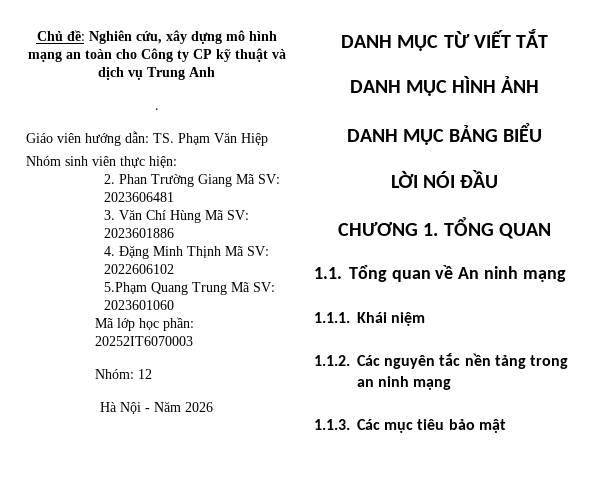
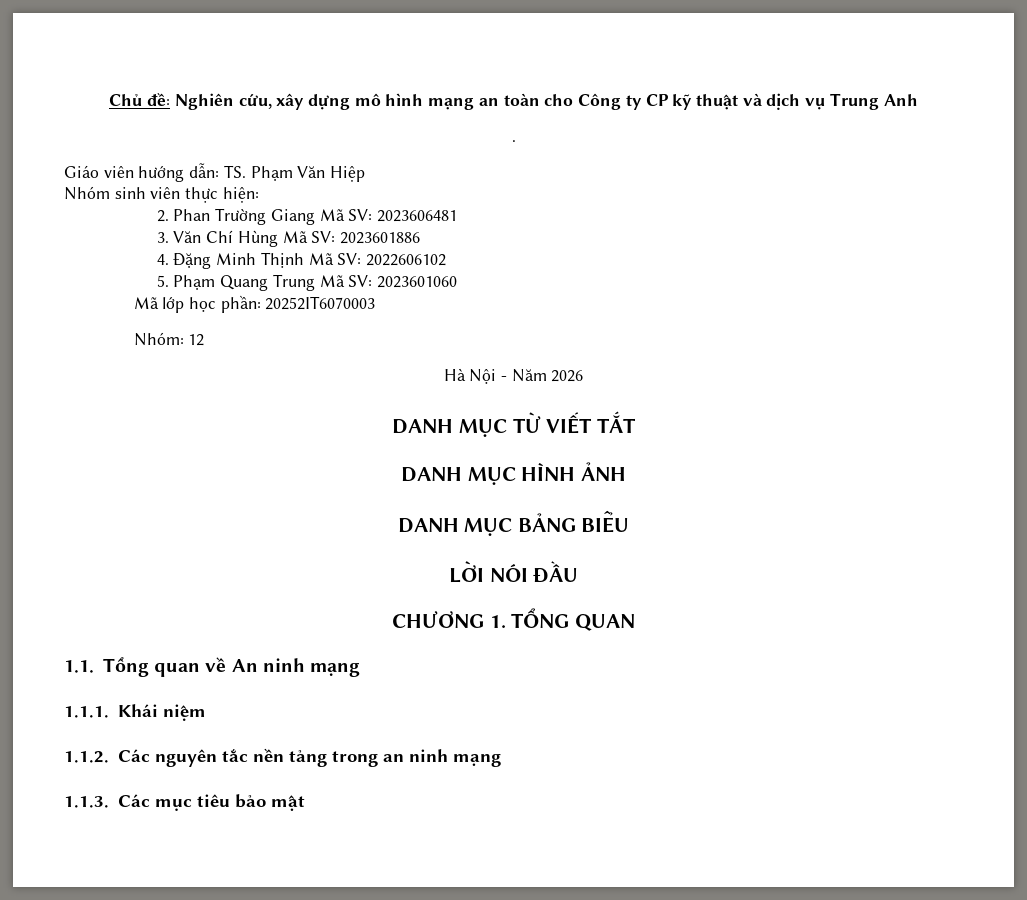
[104,282,148,294] 5.Phạm -> [156,275,216,290] 5. Phạm

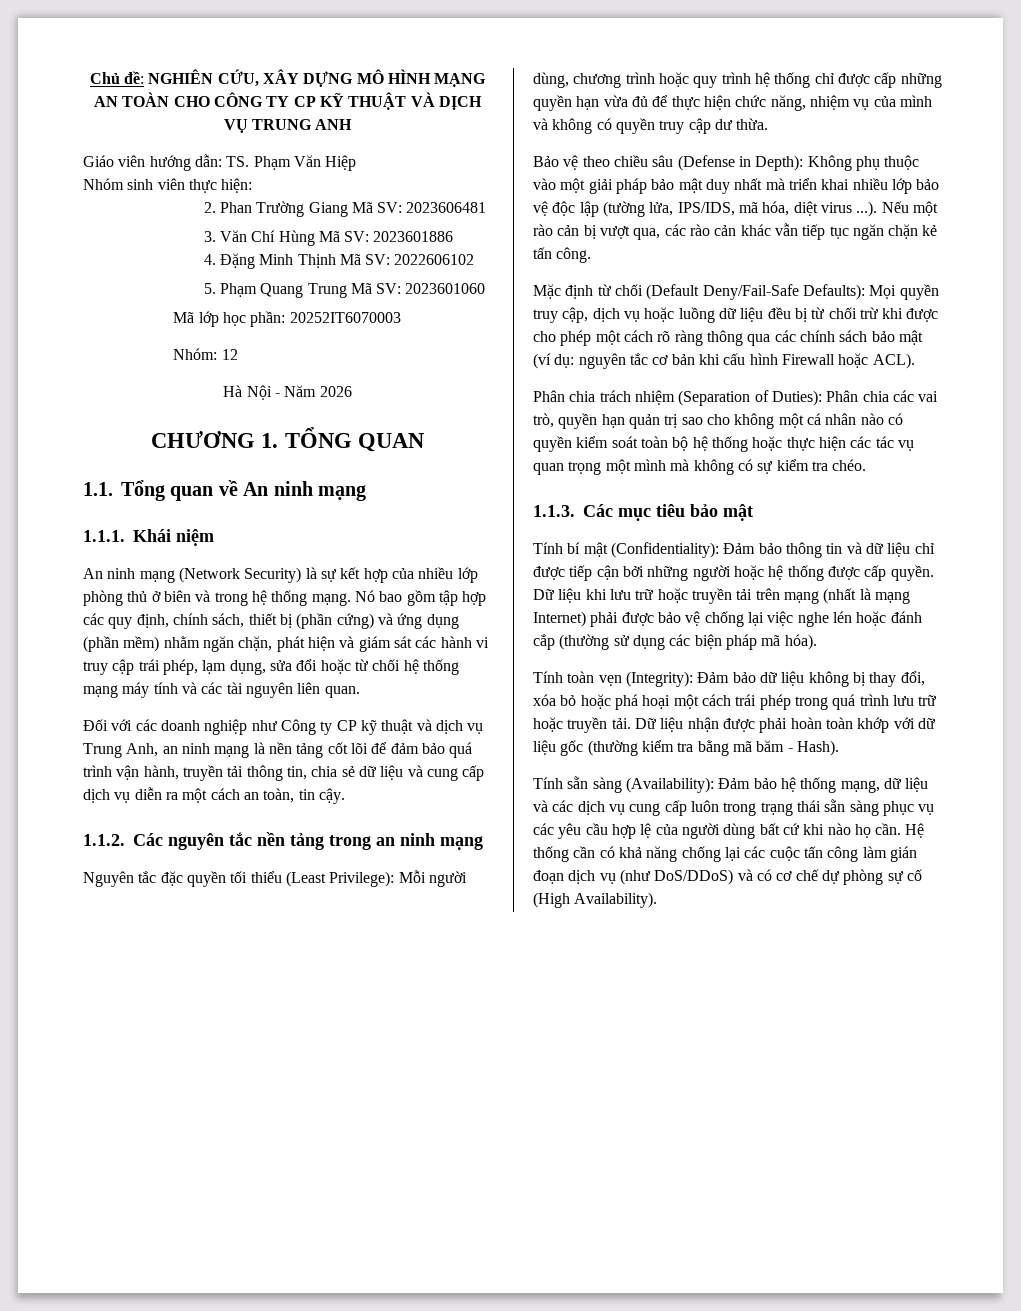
[174,93,918,110] [511,140,516,142] Nghiên cứu, xây dựng mô hình mạng an toàn cho Công ty CP kỹ thuật và dịch vụ Trung Anh // . -> [148,69,487,87] [94,92,482,110] [223,119,353,133] NGHIÊN CỨU, XÂY DỰNG MÔ HÌNH MẠNG AN TOÀN CHO CÔNG TY CP KỸ THUẬT VÀ DỊCH VỤ TRUNG ANH
[392,411,636,437] [401,462,626,485] [397,510,630,536] [448,561,579,583] // DANH MỤC TỪ VIẾT TẮT // DANH MỤC HÌNH ẢNH // DANH MỤC BẢNG BIỂU // LỜI NÓI ĐẦU -> (352, 391) none
(206, 712) none -> [83,567,478,583] [83,590,487,606] [83,613,459,629] [83,636,489,652] [83,659,459,675] [83,682,360,698] [83,719,484,735] [83,742,473,758] [83,765,485,781] [83,787,345,804] // An ninh mạng (Network Security) là sự kết hợp của nhiều lớp phòng thủ ở biên và trong hệ thống mạng. Nó bao gồm tập hợp các quy định, chính sách, thiết bị (phần cứng) và ứng dụng (phần mềm) nhằm ngăn chặn, phát hiện và giám sát các hành vi truy cập trái phép, lạm dụng, sửa đổi hoặc từ chối hệ thống mạng máy tính và các tài nguyên liên quan. // Đối với các doanh nghiệp như Công ty CP kỹ thuật và dịch vụ Trung Anh, an ninh mạng là nền tảng cốt lõi để đảm bảo quá trình vận hành, truyền tải thông tin, chia sẻ dữ liệu và cung cấp dịch vụ diễn ra một cách an toàn, tin cậy.
(501, 760) none -> [83,870,467,887] [533,72,942,88] [533,95,932,111] [533,118,769,134] [533,155,920,171] [533,178,940,194] [533,201,938,217] [533,223,938,240] [533,247,592,263] [533,284,939,300] [533,307,939,323] [533,330,923,346] [533,353,915,369] [533,390,939,406] [533,413,903,429] [533,436,914,452] [533,459,867,475] // Nguyên tắc đặc quyền tối thiểu (Least Privilege): Mỗi người dùng, chương trình hoặc quy trình hệ thống chỉ được cấp những quyền hạn vừa đủ để thực hiện chức năng, nhiệm vụ của mình và không có quyền truy cập dư thừa. // Bảo vệ theo chiều sâu (Defense in Depth): Không phụ thuộc vào một giải pháp bảo mật duy nhất mà triển khai nhiều lớp bảo vệ độc lập (tường lửa, IPS/IDS, mã hóa, diệt virus ...). Nếu một rào cản bị vượt qua, các rào cản khác vẫn tiếp tục ngăn chặn kẻ tấn công. // Mặc định từ chối (Default Deny/Fail-Safe Defaults): Mọi quyền truy cập, dịch vụ hoặc luồng dữ liệu đều bị từ chối trừ khi được cho phép một cách rõ ràng thông qua các chính sách bảo mật (ví dụ: nguyên tắc cơ bản khi cấu hình Firewall hoặc ACL). // Phân chia trách nhiệm (Separation of Duties): Phân chia các vai trò, quyền hạn quản trị sao cho không một cá nhân nào có quyền kiểm soát toàn bộ hệ thống hoặc thực hiện các tác vụ quan trọng một mình mà không có sự kiểm tra chéo.
(305, 803) none -> [533,542,935,558] [533,565,934,581] [533,588,910,604] [533,611,922,627] [533,634,817,650] [533,671,925,687] [533,694,938,710] [533,717,936,733] [533,740,839,756] [533,776,929,793] [533,799,935,816] [533,823,925,839] [533,846,917,862] [533,869,922,885] [533,892,658,908] // Tính bí mật (Confidentiality): Đảm bảo thông tin và dữ liệu chỉ được tiếp cận bởi những người hoặc hệ thống được cấp quyền. Dữ liệu khi lưu trữ hoặc truyền tải trên mạng (nhất là mạng Internet) phải được bảo vệ chống lại việc nghe lén hoặc đánh cắp (thường sử dụng các biện pháp mã hóa). // Tính toàn vẹn (Integrity): Đảm bảo dữ liệu không bị thay đổi, xóa bỏ hoặc phá hoại một cách trái phép trong quá trình lưu trữ hoặc truyền tải. Dữ liệu nhận được phải hoàn toàn khớp với dữ liệu gốc (thường kiểm tra bằng mã băm - Hash). // Tính sẵn sàng (Availability): Đảm bảo hệ thống mạng, dữ liệu và các dịch vụ cung cấp luôn trong trạng thái sẵn sàng phục vụ các yêu cầu hợp lệ của người dùng bất cứ khi nào họ cần. Hệ thống cần có khả năng chống lại các cuộc tấn công làm gián đoạn dịch vụ (như DoS/DDoS) và có cơ chế dự phòng sự cố (High Availability).

